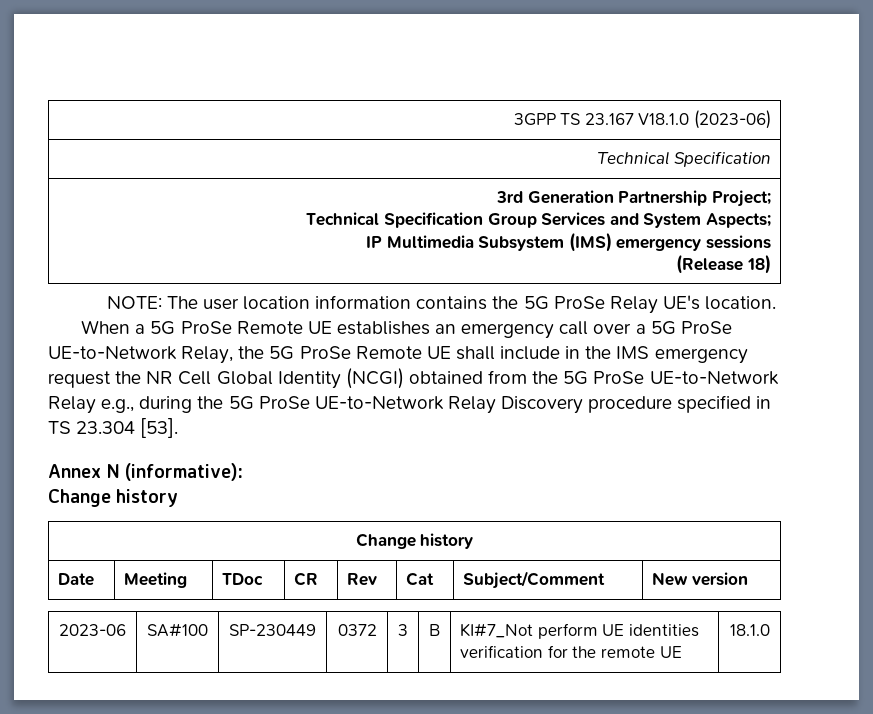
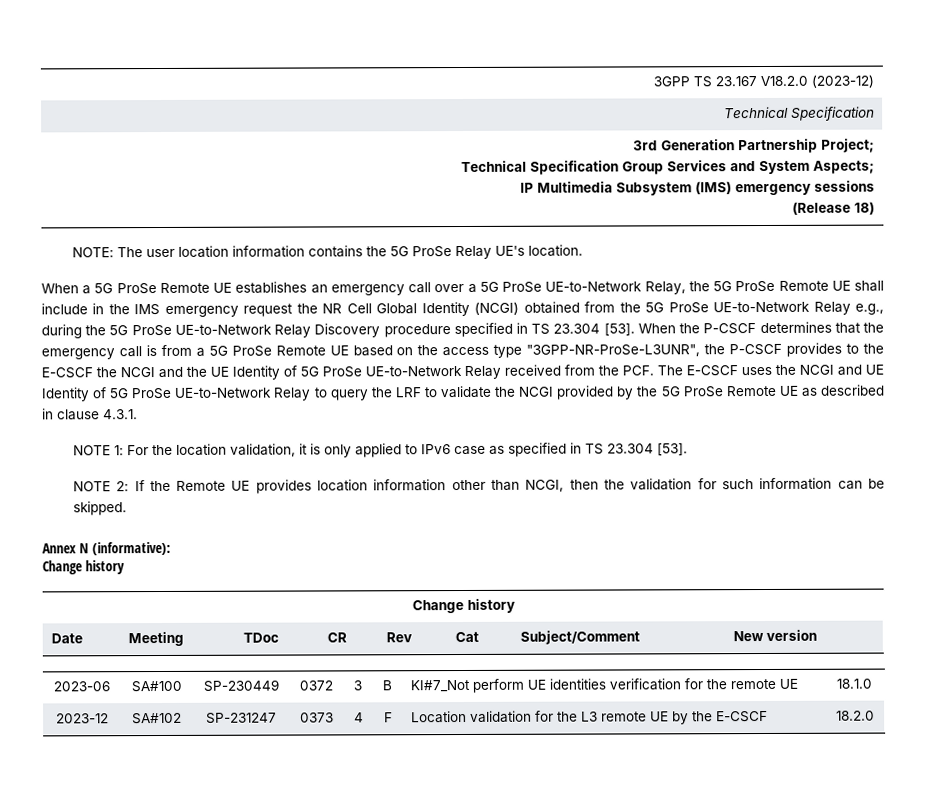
[638,110,771,129] V18.1.0 (2023-06) -> [759,74,874,88] V18.2.0 (2023-12)
(179, 428) none -> [637,321,884,335] [41,342,885,360] [41,364,884,380] [41,384,885,402] [42,408,138,421] [72,442,688,458] [72,477,886,494] [72,501,127,516] When the P-CSCF determines that the emergency call is from a 5G ProSe Remote UE based on the access type "3GPP-NR-ProSe-L3UNR", the P-CSCF provides to the E-CSCF the NCGI and the UE Identity of 5G ProSe UE-to-Network Relay received from the PCF. The E-CSCF uses the NCGI and UE Identity of 5G ProSe UE-to-Network Relay to query the LRF to validate the NCGI provided by the 5G ProSe Remote UE as described in clause 4.3.1. // NOTE 1: For the location validation, it is only applied to IPv6 case as specified in TS 23.304 [53]. // NOTE 2: If the Remote UE provides location information other than NCGI, then the validation for such information can be skipped.
(770, 630) none -> [56,713,109,724] [132,712,182,725] [206,712,277,724] [300,712,334,723] [353,712,364,723] [383,712,393,723] [411,710,769,725] [835,710,875,721] // 2023-12 | SA#102 | SP-231247 | 0373 | 4 | F | Location validation for the L3 remote UE by the E-CSCF | 18.2.0

